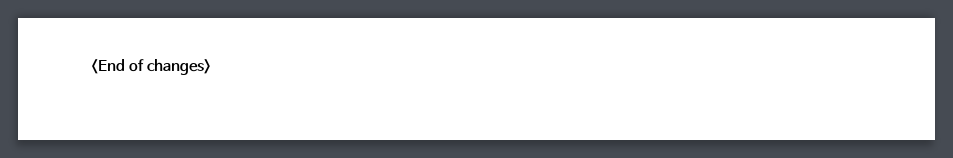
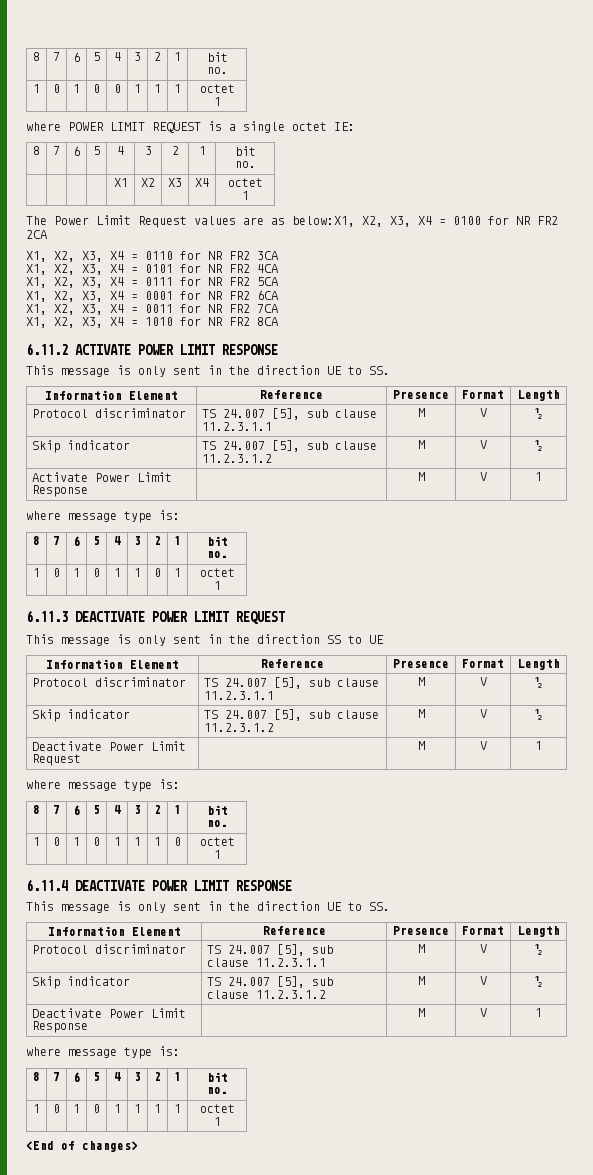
(91, 66) none -> [33,52,40,61] [53,52,60,61] [73,52,80,62] [93,52,100,61] [113,52,121,61] [134,52,141,61] [154,52,161,61] [174,52,181,61] [206,52,228,62] [206,67,228,74] [33,84,40,93] [53,84,60,93] [73,84,80,93] [93,84,100,93] [113,84,121,93] [134,84,141,93] [154,84,161,93] [174,84,181,93] [199,84,235,93] [213,97,221,106] [26,121,355,133] [33,146,40,155] [53,146,60,155] [73,146,80,156] [93,146,100,155] [117,146,124,155] [144,146,152,155] [171,146,179,155] [198,146,206,155] [234,146,256,156] [234,161,256,168] [113,178,128,187] [141,178,155,187] [168,178,182,187] [195,178,209,187] [227,178,263,187] [241,191,249,200] [26,215,558,228] [26,230,47,239] [26,251,278,262] [26,264,278,275] [26,277,278,288] [26,290,278,302] [26,304,278,315] [26,317,278,328] [26,343,278,355] [26,365,390,377] [45,390,178,400] [260,390,323,399] [393,390,449,399] [462,390,504,399] [517,390,560,401] [32,408,187,418] [202,408,378,420] [202,422,273,431] [417,408,425,417] [479,408,487,417] [535,408,542,419] [32,440,131,453] [202,440,378,452] [202,454,273,463] [417,440,425,449] [479,440,487,449] [535,440,542,451] [32,472,173,482] [32,485,89,497] [417,472,425,481] [479,472,487,481] [535,472,542,481] [26,510,180,523] [33,536,40,545] [53,536,60,545] [73,536,80,546] [93,536,100,545] [113,536,121,545] [134,536,141,545] [154,536,161,545] [174,536,181,545] [206,536,228,546] [206,551,228,558] [33,568,40,577] [53,568,60,577] [73,568,80,577] [93,568,100,577] [113,568,121,577] [134,568,141,577] [154,568,161,577] [174,568,181,577] [199,568,235,577] [213,581,221,590] [26,610,285,624] [26,634,384,646] [46,659,179,669] [261,659,324,668] [393,659,449,668] [462,659,504,668] [517,659,560,670] [32,677,187,687] [204,677,380,689] [204,691,275,700] [417,677,425,686] [479,677,487,686] [535,677,542,688] [32,709,131,722] [204,709,380,721] [204,723,275,732] [417,709,425,718] [479,709,487,718] [535,709,542,720] [32,741,187,751] [32,754,82,766] [417,741,425,750] [479,741,487,750] [535,741,542,750] [26,779,180,792] [33,805,40,814] [53,805,60,814] [73,805,80,815] [93,805,100,814] [113,805,121,814] [134,805,141,814] [154,805,161,814] [174,805,181,814] [206,805,228,815] [206,820,228,827] [33,837,40,846] [53,837,60,846] [73,837,80,846] [93,837,100,846] [113,837,121,846] [134,837,141,846] [154,837,161,846] [174,837,181,846] [199,837,235,846] [213,850,221,859] [26,879,292,891] [26,901,390,913] [47,926,181,936] [262,926,326,935] [393,926,449,935] [462,926,504,935] [517,926,560,937] [32,944,187,954] [207,944,334,956] [207,958,327,967] [417,944,425,953] [479,944,487,953] [535,944,542,955] [32,976,131,989] [207,976,334,988] [207,990,327,999] [417,976,425,985] [479,976,487,985] [535,976,542,987] [32,1008,187,1018] [32,1021,89,1033] [417,1008,425,1017] [479,1008,487,1017] [535,1008,542,1017] [26,1046,180,1059] [33,1072,40,1081] [53,1072,60,1081] [73,1072,80,1082] [93,1072,100,1081] [113,1072,121,1081] [134,1072,141,1081] [154,1072,161,1081] [174,1072,181,1081] [206,1072,228,1082] [206,1087,228,1094] [33,1104,40,1113] [53,1104,60,1113] [73,1104,80,1113] [93,1104,100,1113] [113,1104,121,1113] [134,1104,141,1113] [154,1104,161,1113] [174,1104,181,1113] [199,1104,235,1113] [213,1117,221,1126] 8 | 7 | 6 | 5 | 4 | 3 | 2 | 1 | bit no. // 1 | 0 | 1 | 0 | 0 | 1 | 1 | 1 | octet 1 // where POWER LIMIT REQUEST is a single octet IE: // 8 | 7 | 6 | 5 | 4 | 3 | 2 | 1 | bit no. // | | | | X1 | X2 | X3 | X4 | octet 1 // The Power Limit Request values are as below:X1, X2, X3, X4 = 0100 for NR FR2 2CA // X1, X2, X3, X4 = 0110 for NR FR2 3CA // X1, X2, X3, X4 = 0101 for NR FR2 4CA // X1, X2, X3, X4 = 0111 for NR FR2 5CA // X1, X2, X3, X4 = 0001 for NR FR2 6CA // X1, X2, X3, X4 = 0011 for NR FR2 7CA // X1, X2, X3, X4 = 1010 for NR FR2 8CA // 6.11.2 ACTIVATE POWER LIMIT RESPONSE // This message is only sent in the direction UE to SS. // Information Element | Reference | Presence | Format | Length // Protocol discriminator | TS 24.007 [5], sub clause 11.2.3.1.1 | M | V | ½ // Skip indicator | TS 24.007 [5], sub clause 11.2.3.1.2 | M | V | ½ // Activate Power Limit Response | | M | V | 1 // where message type is: // 8 | 7 | 6 | 5 | 4 | 3 | 2 | 1 | bit no. // 1 | 0 | 1 | 0 | 1 | 1 | 0 | 1 | octet 1 // 6.11.3 DEACTIVATE POWER LIMIT REQUEST // This message is only sent in the direction SS to UE // Information Element | Reference | Presence | Format | Length // Protocol discriminator | TS 24.007 [5], sub clause 11.2.3.1.1 | M | V | ½ // Skip indicator | TS 24.007 [5], sub clause 11.2.3.1.2 | M | V | ½ // Deactivate Power Limit Request | | M | V | 1 // where message type is: // 8 | 7 | 6 | 5 | 4 | 3 | 2 | 1 | bit no. // 1 | 0 | 1 | 0 | 1 | 1 | 1 | 0 | octet 1 // 6.11.4 DEACTIVATE POWER LIMIT RESPONSE // This message is only sent in the direction UE to SS. // Information Element | Reference | Presence | Format | Length // Protocol discriminator | TS 24.007 [5], sub clause 11.2.3.1.1 | M | V | ½ // Skip indicator | TS 24.007 [5], sub clause 11.2.3.1.2 | M | V | ½ // Deactivate Power Limit Response | | M | V | 1 // where message type is: // 8 | 7 | 6 | 5 | 4 | 3 | 2 | 1 | bit no. // 1 | 0 | 1 | 0 | 1 | 1 | 1 | 1 | octet 1 //

